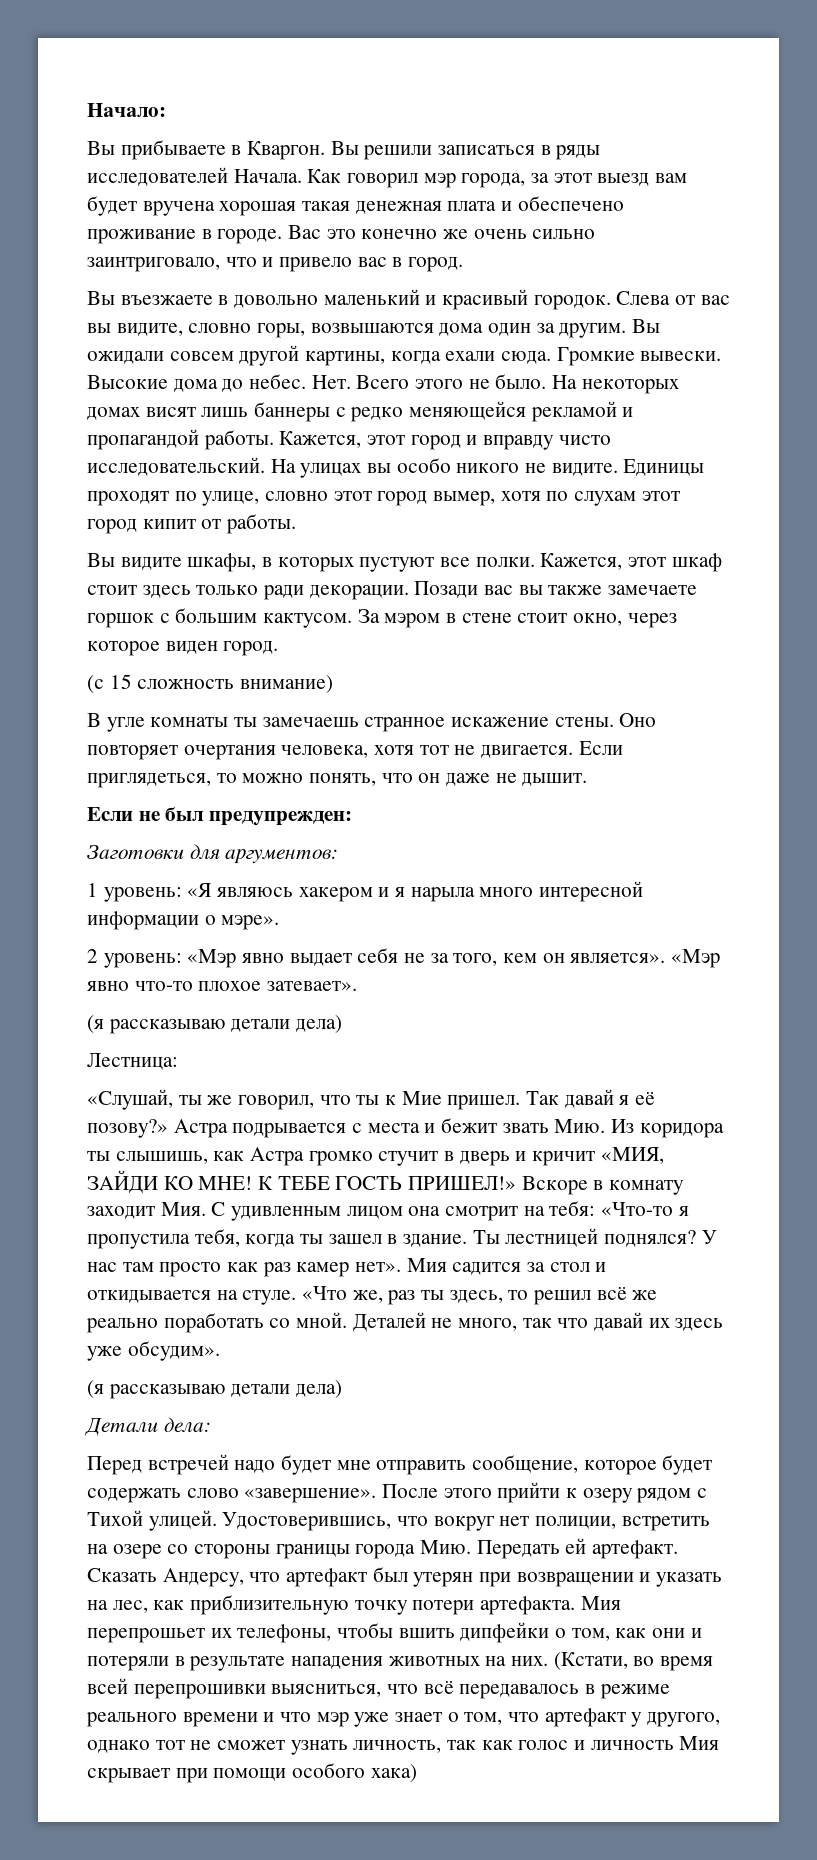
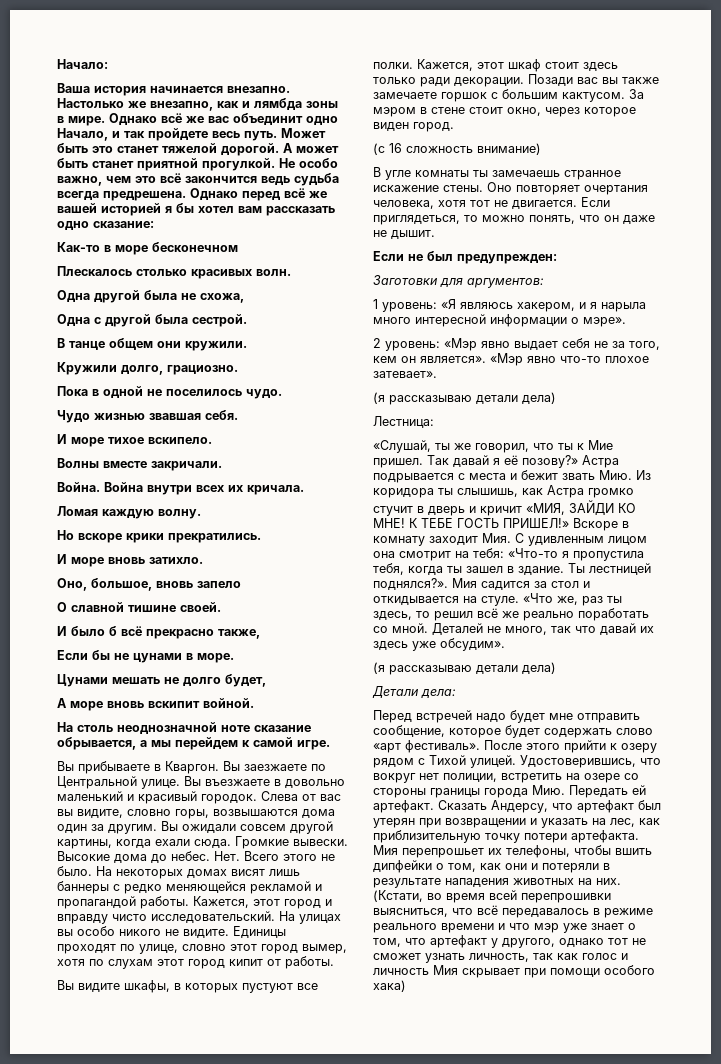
(166, 110) none -> [57,83,290,96] [57,98,338,111] [57,113,338,126] [57,128,326,141] [57,143,339,156] [57,158,338,171] [57,173,339,186] [57,188,327,201] [57,203,335,216] [57,221,154,230] [57,242,238,255] [57,266,291,279] [57,290,244,303] [57,314,247,327] [57,338,247,351] [57,362,238,375] [57,386,282,399] [57,410,238,423] [57,434,212,447] [57,458,222,471] [57,482,304,495] [57,506,201,519] [57,530,261,543] [57,554,203,567] [57,578,241,591] [57,602,221,612] [57,626,260,639] [57,650,234,663] [57,674,266,687] [57,698,254,711] [57,722,311,734] [57,737,330,750] // Ваша история начинается внезапно. Настолько же внезапно, как и лямбда зоны в мире. Однако всё же вас объединит одно Начало, и так пройдете весь путь. Может быть это станет тяжелой дорогой. А может быть станет приятной прогулкой. Не особо важно, чем это всё закончится ведь судьба всегда предрешена. Однако перед всё же вашей историей я бы хотел вам рассказать одно сказание: // Как-то в море бесконечном // Плескалось столько красивых волн. // Одна другой была не схожа, // Одна с другой была сестрой. // В танце общем они кружили. // Кружили долго, грациозно. // Пока в одной не поселилось чудо. // Чудо жизнью звавшая себя. // И море тихое вскипело. // Волны вместе закричали. // Война. Война внутри всех их кричала. // Ломая каждую волну. // Но вскоре крики прекратились. // И море вновь затихло. // Оно, большое, вновь запело // О славной тишине своей. // И было б всё прекрасно также, // Если бы не цунами в море. // Цунами мешать не долго будет, // А море вновь вскипит войной. // На столь неоднозначной ноте сказание обрывается, а мы перейдем к самой игре.
[363,145,601,160] [87,167,688,188] [87,196,624,216] [87,225,596,244] [87,257,464,272] решили записаться в ряды исследователей Начала. Как говорил мэр города, за этот выезд вам будет вручена хорошая такая денежная плата и обеспечено проживание в городе. Вас это конечно же очень сильно заинтриговало, что и привело вас в город. // -> [244,764,326,771] [57,776,180,789] заезжаете по Центральной улице.
[109,674,132,689] 15 -> [389,143,402,153] 16
[298,887,373,902] хакером -> [517,302,575,312] хакером,
[604,1230,717,1247] [87,1262,402,1277] поднялся? У нас там просто как раз камер нет». -> [373,578,448,590] поднялся?».
[244,1488,377,1503] «завершение». -> [373,740,480,753] «арт фестиваль».

